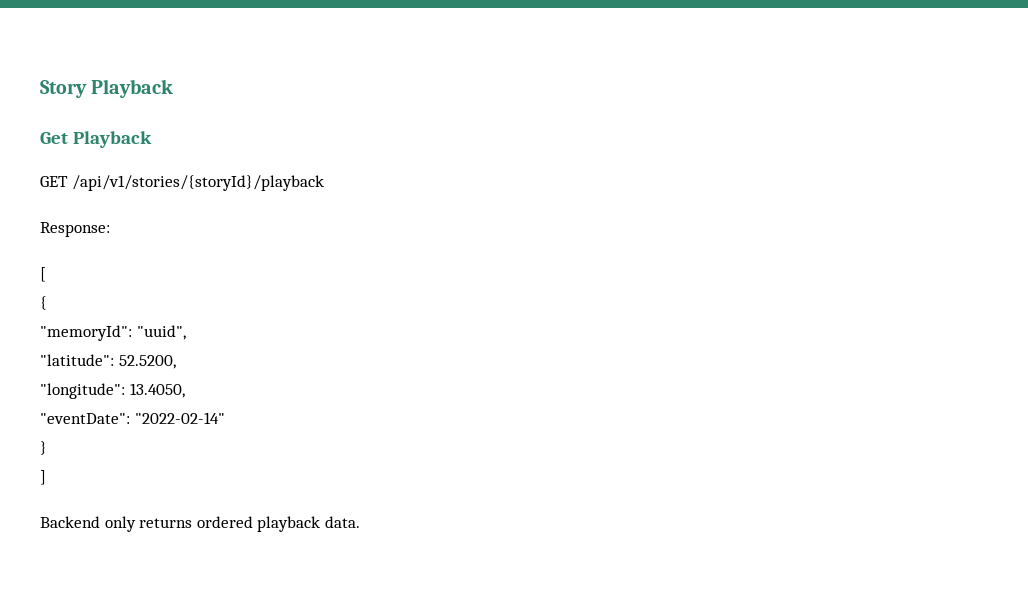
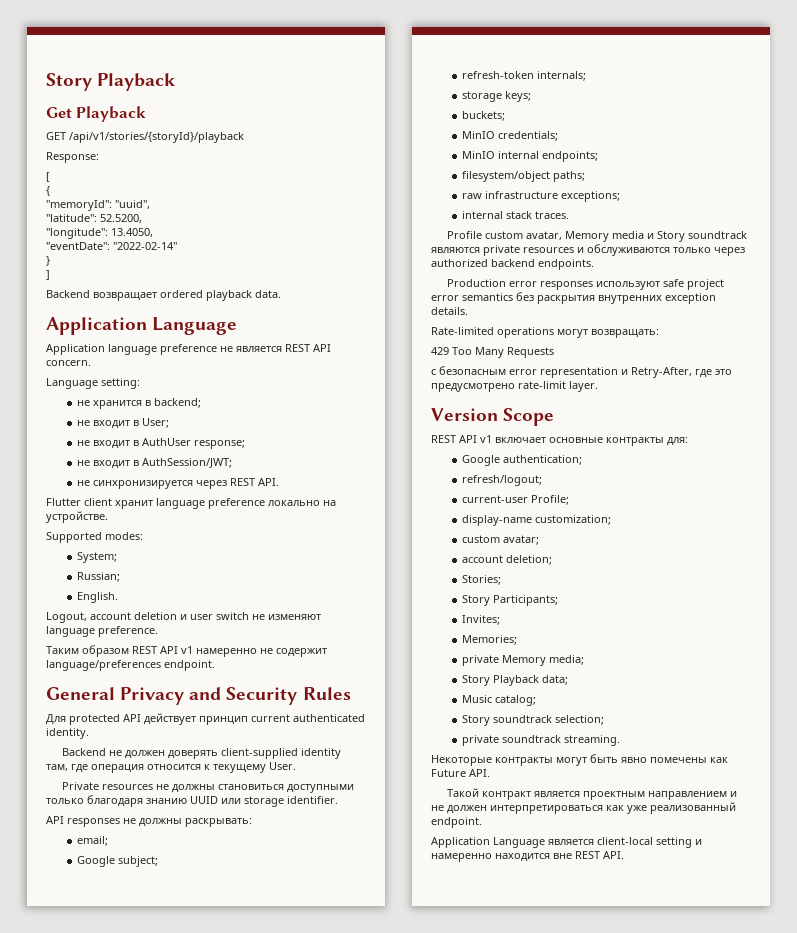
[104,516,193,532] only returns -> [93,292,157,301] возвращает
(360, 522) none -> [46,317,238,335] [46,344,331,355] [46,360,91,366] [46,378,140,389] [76,398,201,409] [76,418,169,429] [76,438,245,449] [76,458,232,469] [76,478,279,489] [46,498,336,509] [46,511,108,523] [46,532,143,543] [76,552,117,563] [76,572,120,582] [76,592,118,603] [46,612,321,623] [46,626,158,637] [46,645,327,657] [46,660,215,671] [46,687,351,705] [46,713,365,725] [46,728,89,739] [62,748,342,759] [46,762,296,773] [62,782,355,793] [46,795,338,807] [46,816,252,827] [76,836,108,846] [76,856,158,867] [461,71,586,81] [461,91,531,102] [461,111,505,121] [461,131,558,141] [461,151,598,162] [461,171,585,182] [461,191,620,202] [461,211,569,219] [447,231,748,242] [431,244,745,256] [431,259,594,270] [447,279,725,290] [431,292,716,304] [431,307,468,315] [431,327,659,338] [431,347,554,358] [431,366,732,378] [431,381,598,392] [431,408,555,426] [431,435,688,446] [461,455,582,466] [461,475,542,486] [461,495,569,505] [461,515,611,526] [461,535,539,545] [461,555,552,565] [461,575,501,585] [461,595,558,606] [461,615,500,625] [461,635,517,645] [461,655,584,666] [461,675,568,686] [461,695,536,706] [461,715,604,726] [461,735,620,746] [431,754,728,766] [431,769,490,777] [447,788,738,800] [431,802,736,814] [431,817,482,828] [431,837,702,848] [431,851,624,862] // Application Language // Application language preference не является REST API concern. // Language setting: // не хранится в backend; // не входит в User; // не входит в AuthUser response; // не входит в AuthSession/JWT; // не синхронизируется через REST API. // Flutter client хранит language preference локально на устройстве. // Supported modes: // System; // Russian; // English. // Logout, account deletion и user switch не изменяют language preference. // Таким образом REST API v1 намеренно не содержит language/preferences endpoint. // General Privacy and Security Rules // Для protected API действует принцип current authenticated identity. // Backend не должен доверять client-supplied identity там, где операция относится к текущему User. // Private resources не должны становиться доступными только благодаря знанию UUID или storage identifier. // API responses не должны раскрывать: // email; // Google subject; // refresh-token internals; // storage keys; // buckets; // MinIO credentials; // MinIO internal endpoints; // filesystem/object paths; // raw infrastructure exceptions; // internal stack traces. // Profile custom avatar, Memory media и Story soundtrack являются private resources и обслуживаются только через authorized backend endpoints. // Production error responses используют safe project error semantics без раскрытия внутренних exception details. // Rate-limited operations могут возвращать: // 429 Too Many Requests // с безопасным error representation и Retry-After, где это предусмотрено rate-limit layer. // Version Scope // REST API v1 включает основные контракты для: // Google authentication; // refresh/logout; // current-user Profile; // display-name customization; // custom avatar; // account deletion; // Stories; // Story Participants; // Invites; // Memories; // private Memory media; // Story Playback data; // Music catalog; // Story soundtrack selection; // private soundtrack streaming. // Некоторые контракты могут быть явно помечены как Future API. // Такой контракт является проектным направлением и не должен интерпретироваться как уже реализованный endpoint. // Application Language является client-local setting и намеренно находится вне REST API.

